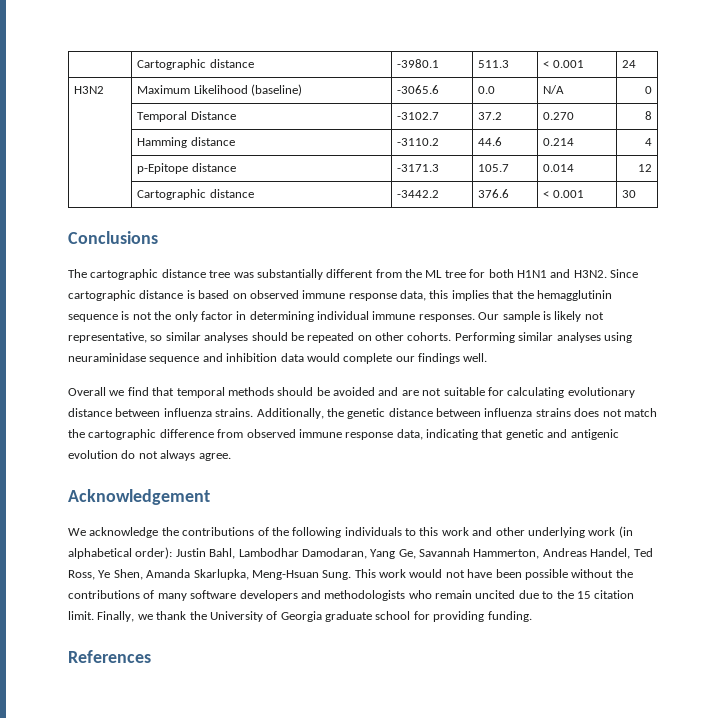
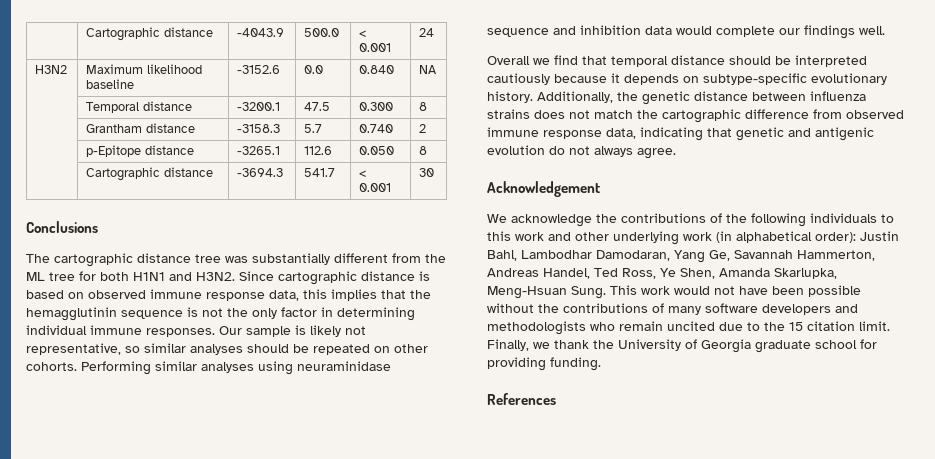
[137,59,254,70] [397,59,440,68] [478,60,510,68] | Cartographic distance | -3980.1 | 511.3 -> [86,27,214,41] [237,28,285,37] [304,28,340,37] | Cartographic distance | -4043.9 | 500.0
[193,84,303,96] [397,85,440,94] Likelihood (baseline) | -3065.6 -> [147,64,203,74] [86,79,135,89] [237,65,281,74] likelihood baseline | -3152.6
[543,85,565,94] [644,86,652,94] N/A | 0 -> [359,65,395,74] [419,65,438,74] 0.840 | NA
[190,111,236,120] [397,112,440,120] [478,112,503,120] [543,112,575,120] [644,111,652,120] [137,137,235,148] [397,138,440,146] [478,137,503,146] [543,138,575,146] [644,138,652,146] [137,163,236,174] [397,164,440,172] [478,164,510,172] [543,164,575,172] [637,164,652,172] [137,189,254,200] [397,190,440,198] [478,189,510,198] Distance | -3102.7 | 37.2 | 0.270 | 8 // | Hamming distance | -3110.2 | 44.6 | 0.214 | 4 // | p-Epitope distance | -3171.3 | 105.7 | 0.014 | 12 // | Cartographic distance | -3442.2 | 376.6 -> [143,101,193,111] [237,102,281,111] [304,102,331,111] [359,102,394,111] [419,102,428,111] [86,123,196,133] [237,124,281,133] [304,124,323,133] [359,124,394,133] [419,124,427,133] [86,145,195,157] [237,146,281,155] [304,146,333,155] [359,146,395,155] [419,146,428,155] [86,167,214,181] [237,168,284,177] [304,168,336,177] distance | -3200.1 | 47.5 | 0.300 | 8 // | Grantham distance | -3158.3 | 5.7 | 0.740 | 2 // | p-Epitope distance | -3265.1 | 112.6 | 0.050 | 8 // | Cartographic distance | -3694.3 | 541.7
[227,387,635,398] [68,408,254,417] methods should be avoided and are not suitable for calculating evolutionary distance between influenza strains. -> [671,55,867,67] [487,73,887,85] [487,91,533,103] distance should be interpreted cautiously because it depends on subtype-specific evolutionary history.

